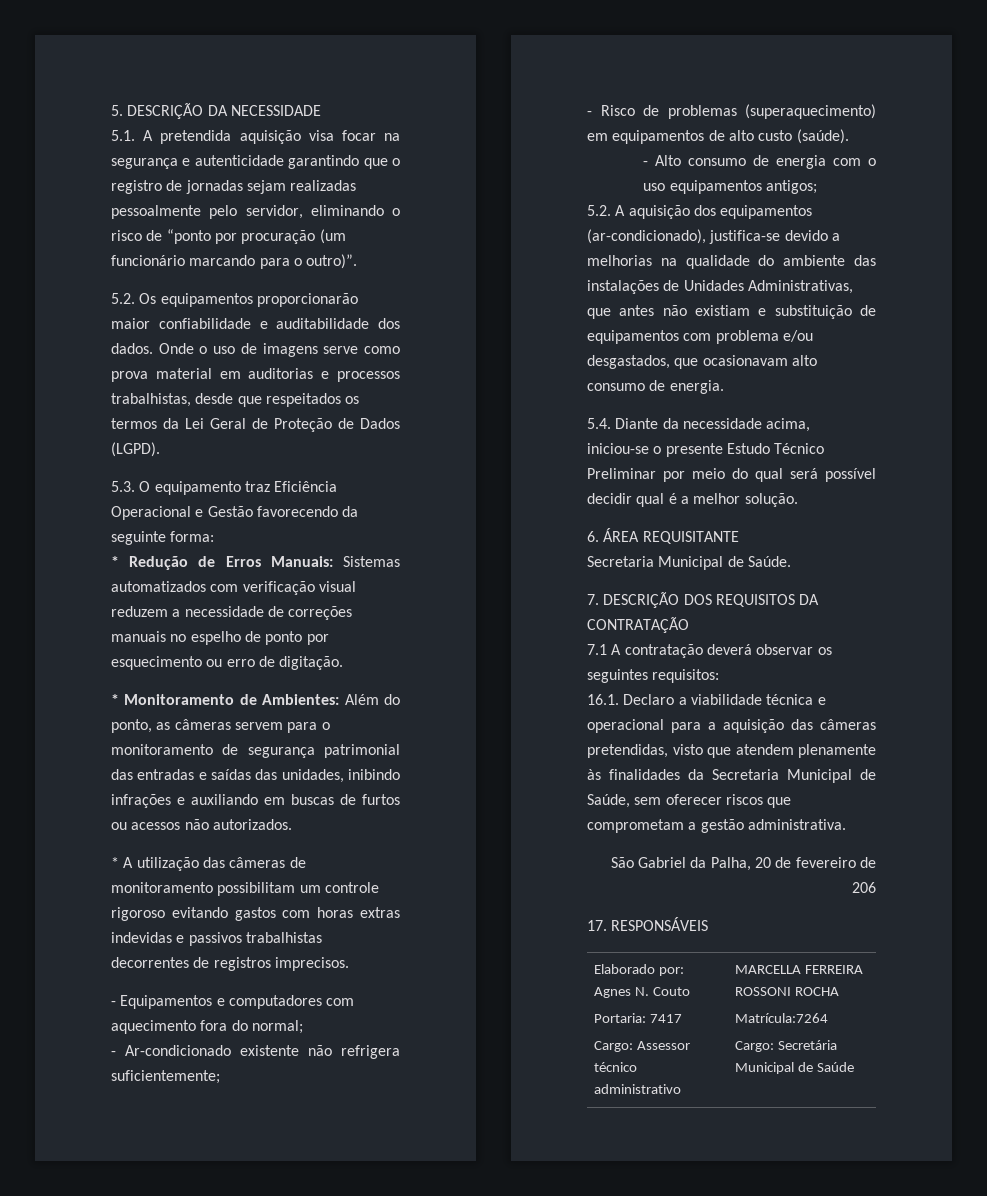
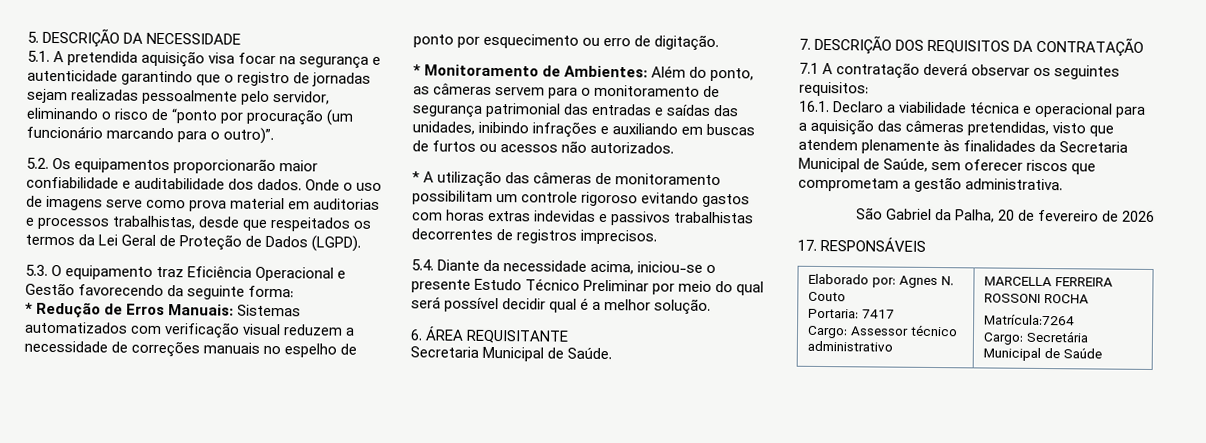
[111,995,355,1009] [111,1020,303,1034] [111,1045,400,1059] [111,1070,220,1084] [587,104,876,119] [587,129,849,144] [643,155,876,169] [643,180,818,194] [587,205,813,219] [587,229,840,244] [587,255,876,269] [587,280,853,294] [587,305,876,319] [587,330,813,344] [587,355,817,369] [587,380,724,394] // - Equipamentos e computadores com aquecimento fora do normal; // - Ar-condicionado existente não refrigera suficientemente; // - Risco de problemas (superaquecimento) em equipamentos de alto custo (saúde). // - Alto consumo de energia com o uso equipamentos antigos; // 5.2. A aquisição dos equipamentos (ar-condicionado), justifica-se devido a melhorias na qualidade do ambiente das instalações de Unidades Administrativas, que antes não existiam e substituição de equipamentos com problema e/ou desgastados, que ocasionavam alto consumo de energia. -> (658, 237) none
[852,882,876,893] 206 -> [1122,210,1155,223] 2026

